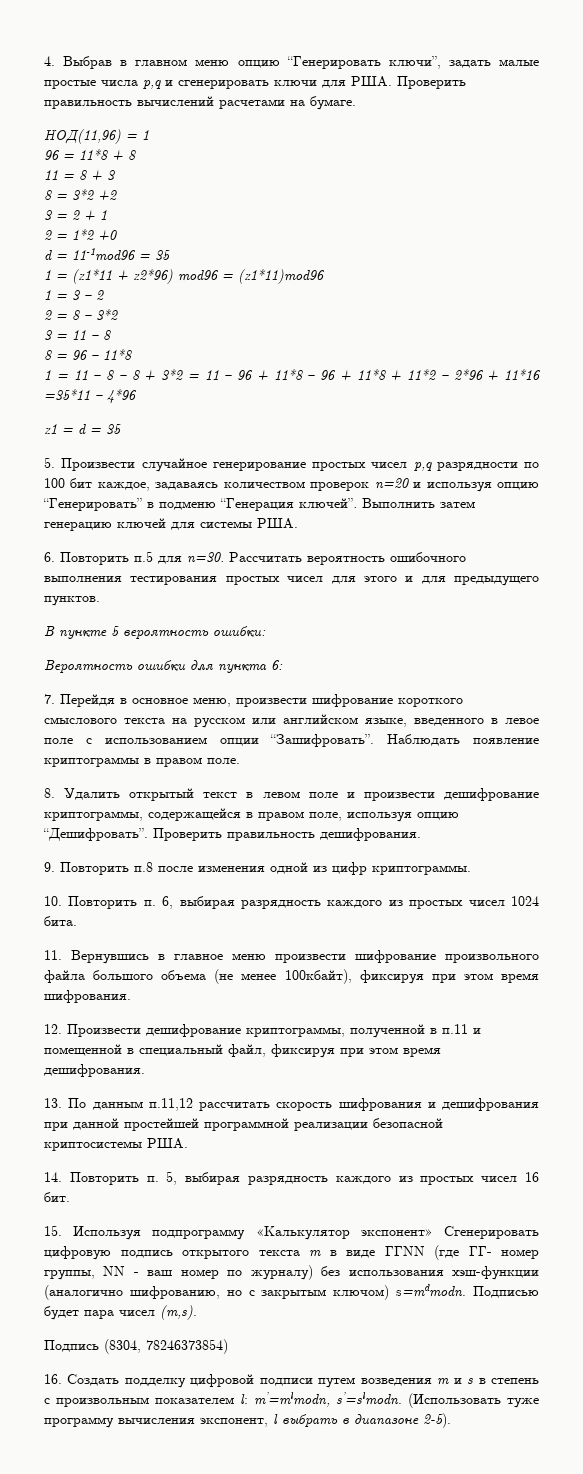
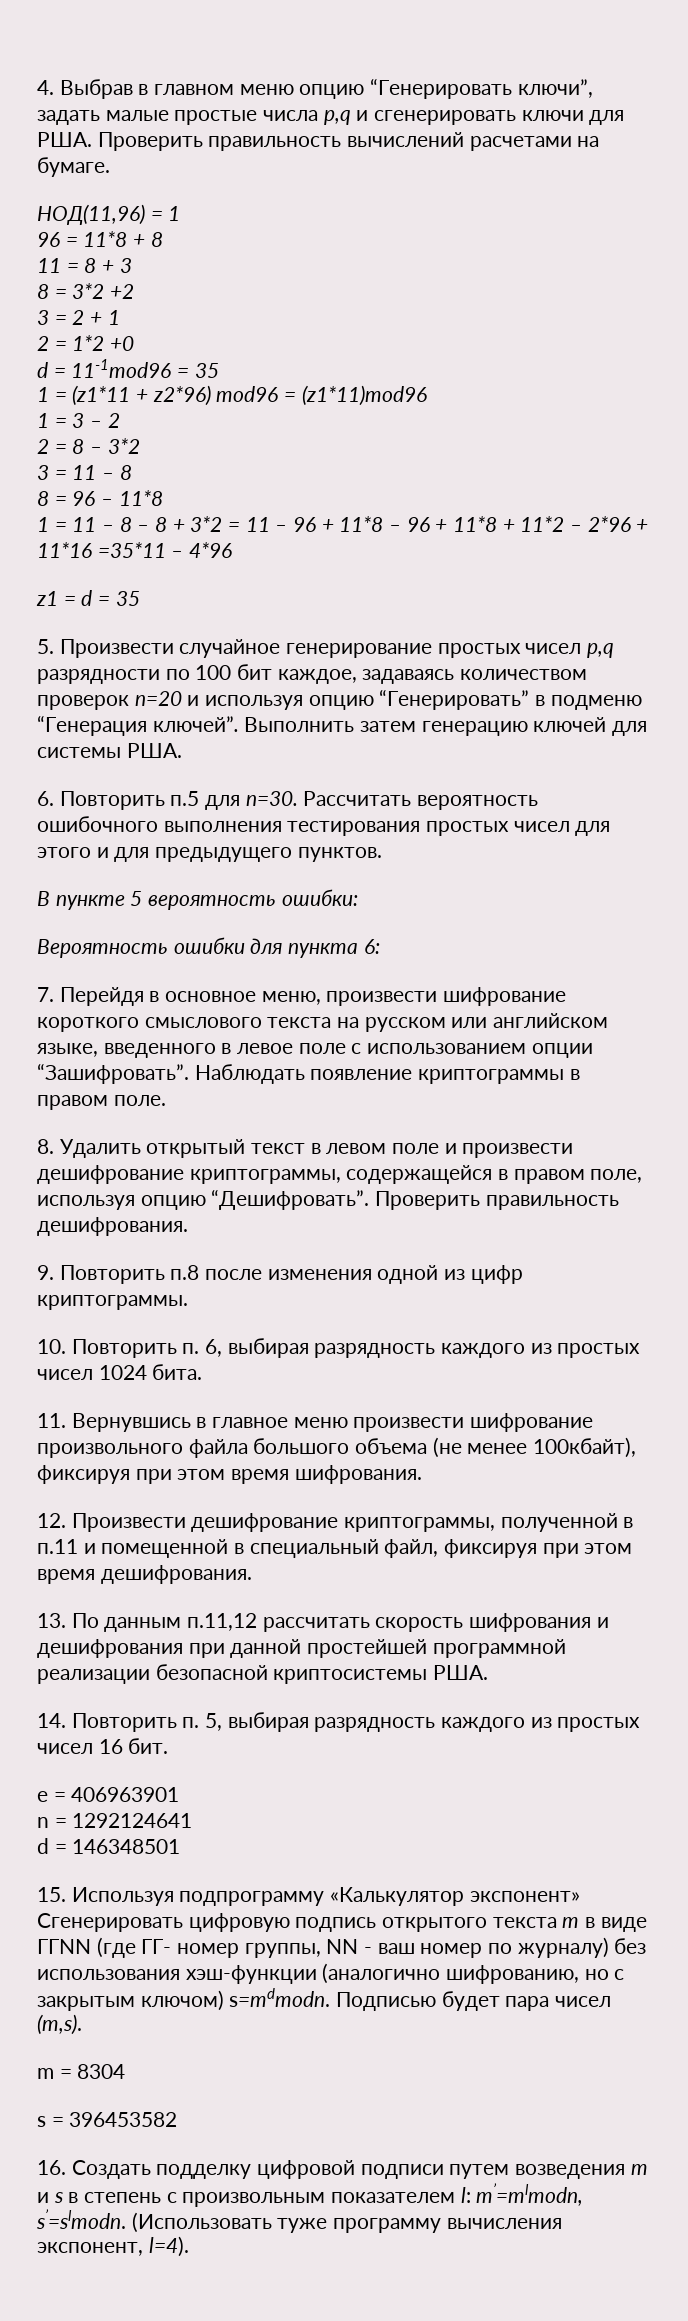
(70, 1197) none -> [37,1787,180,1802] [37,1813,193,1828] [37,1838,181,1854] // e = 406963901 // n = 1292124641 // d = 146348501
[44,1339,228,1354] Подпись (8304, 78246373854) -> [37,2064,126,2079] [37,2112,178,2127] m = 8304 // s = 396453582
[273,1413,451,1428] l выбрать в диапазоне 2-5). -> [148,2236,189,2257] l=4).

